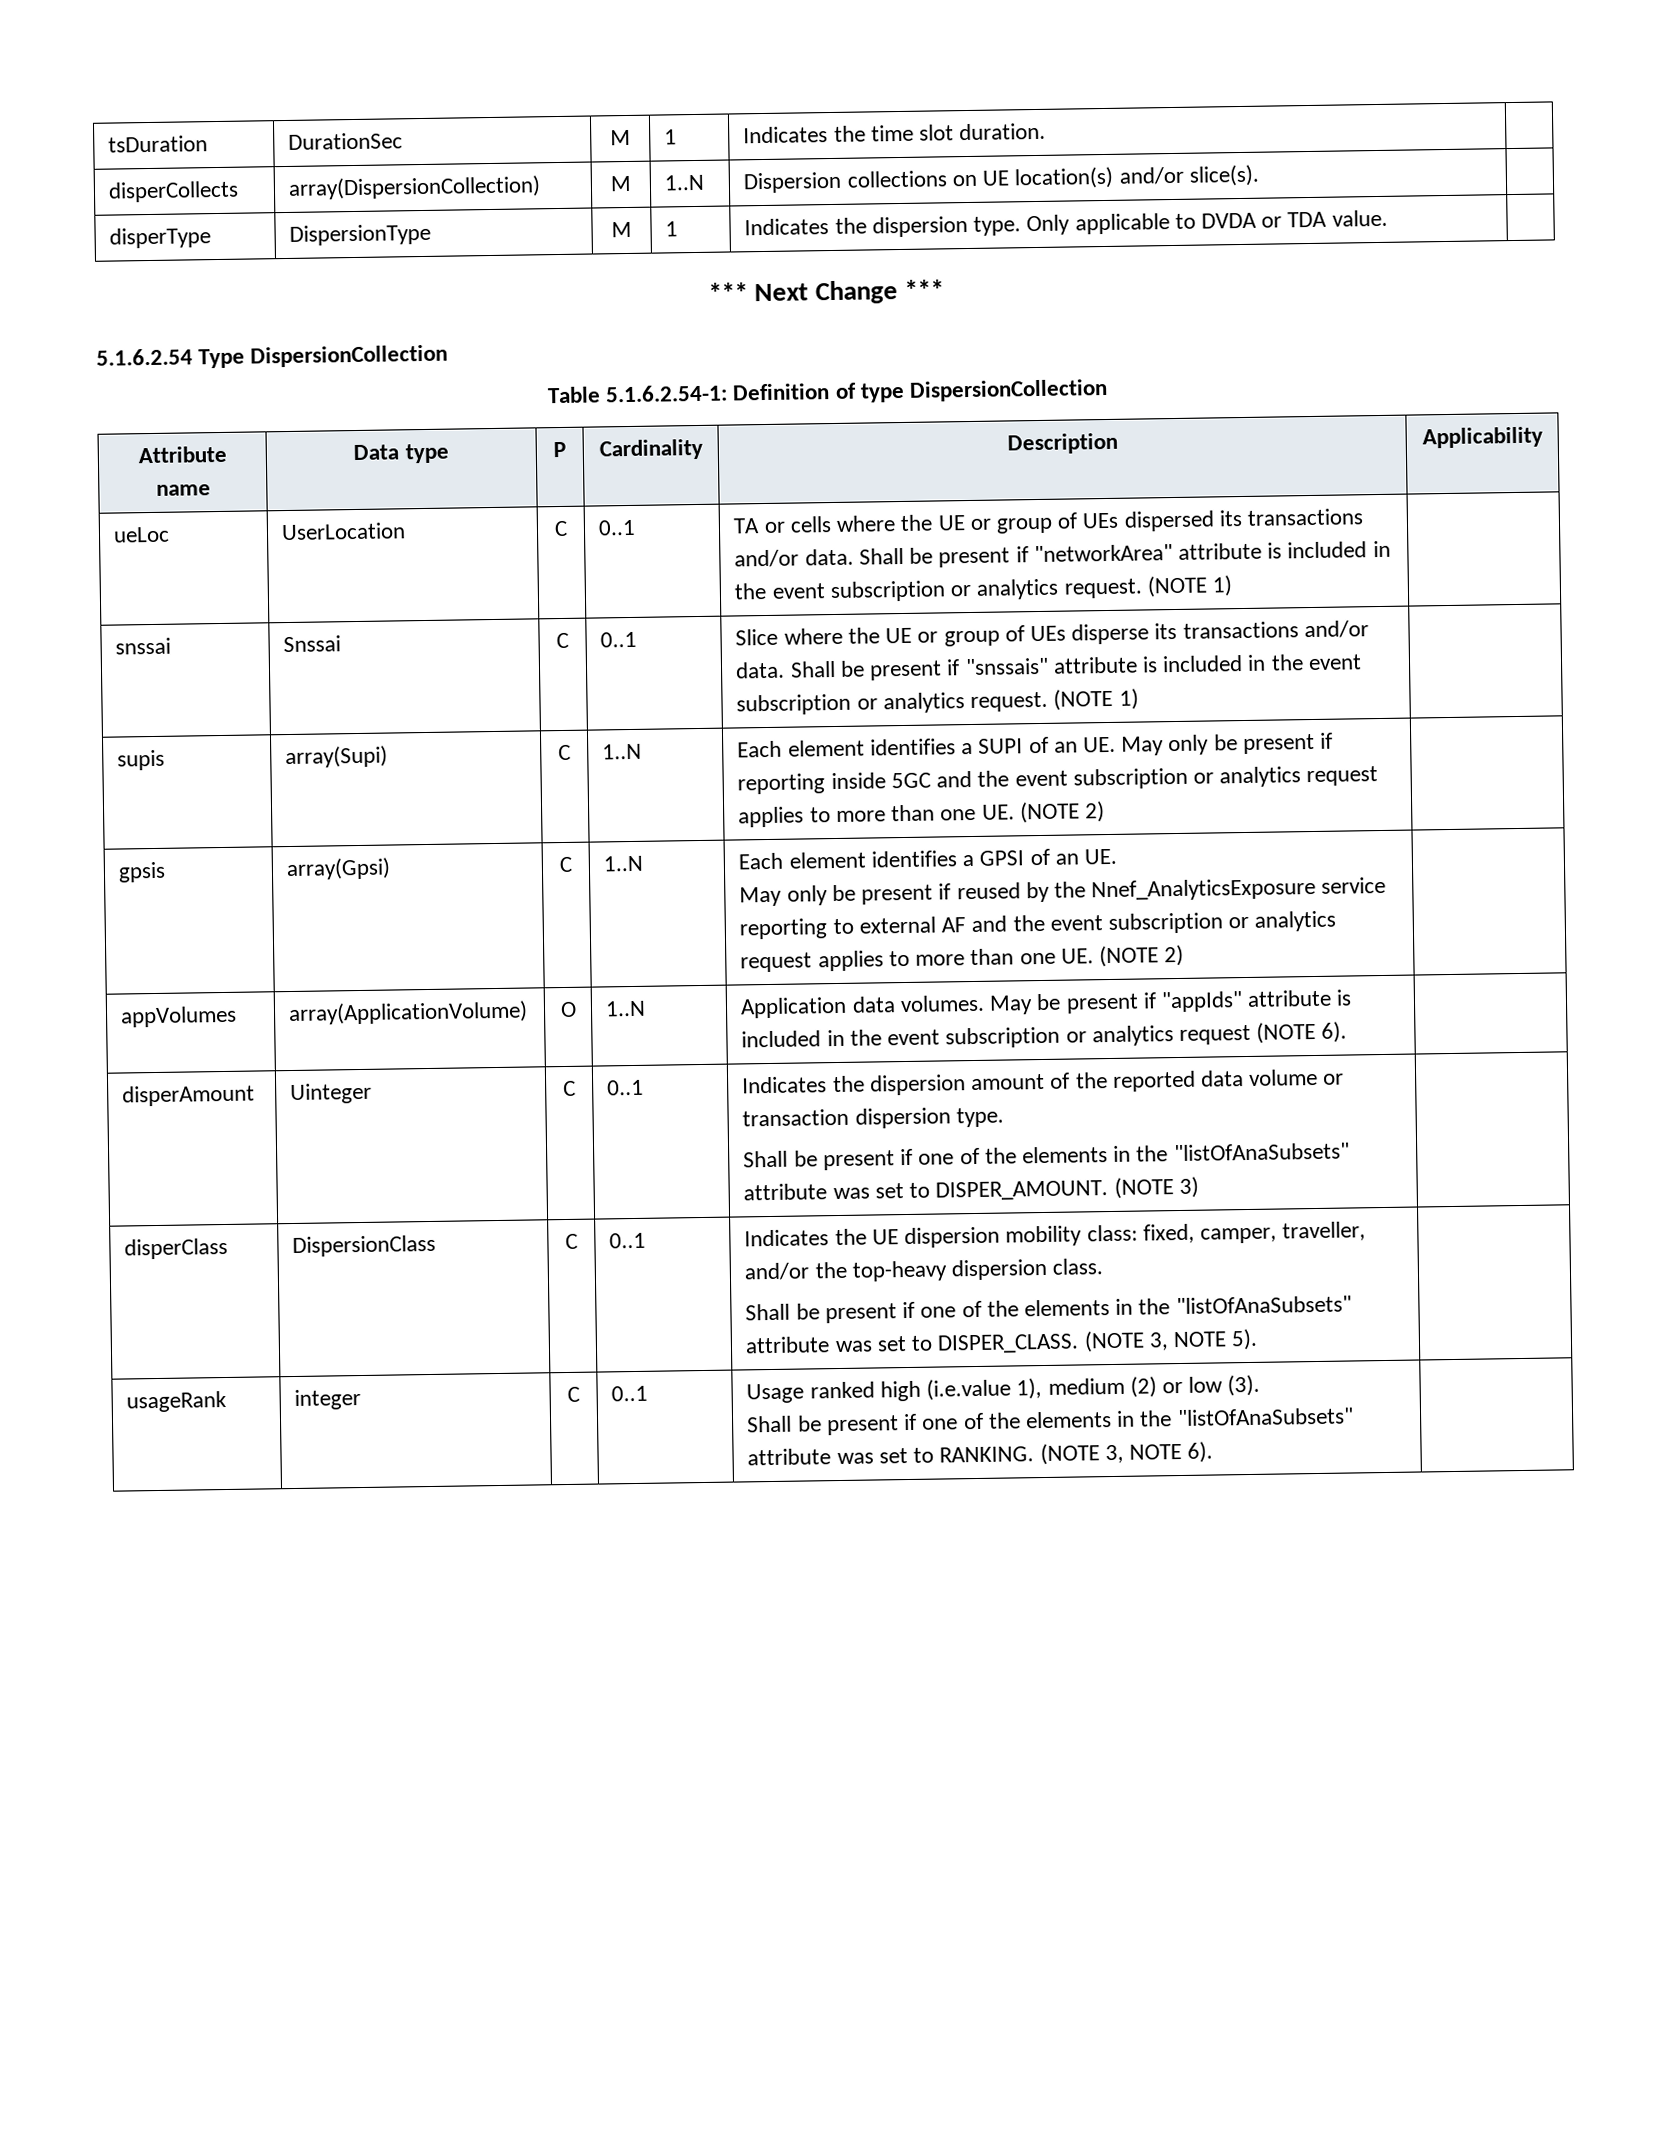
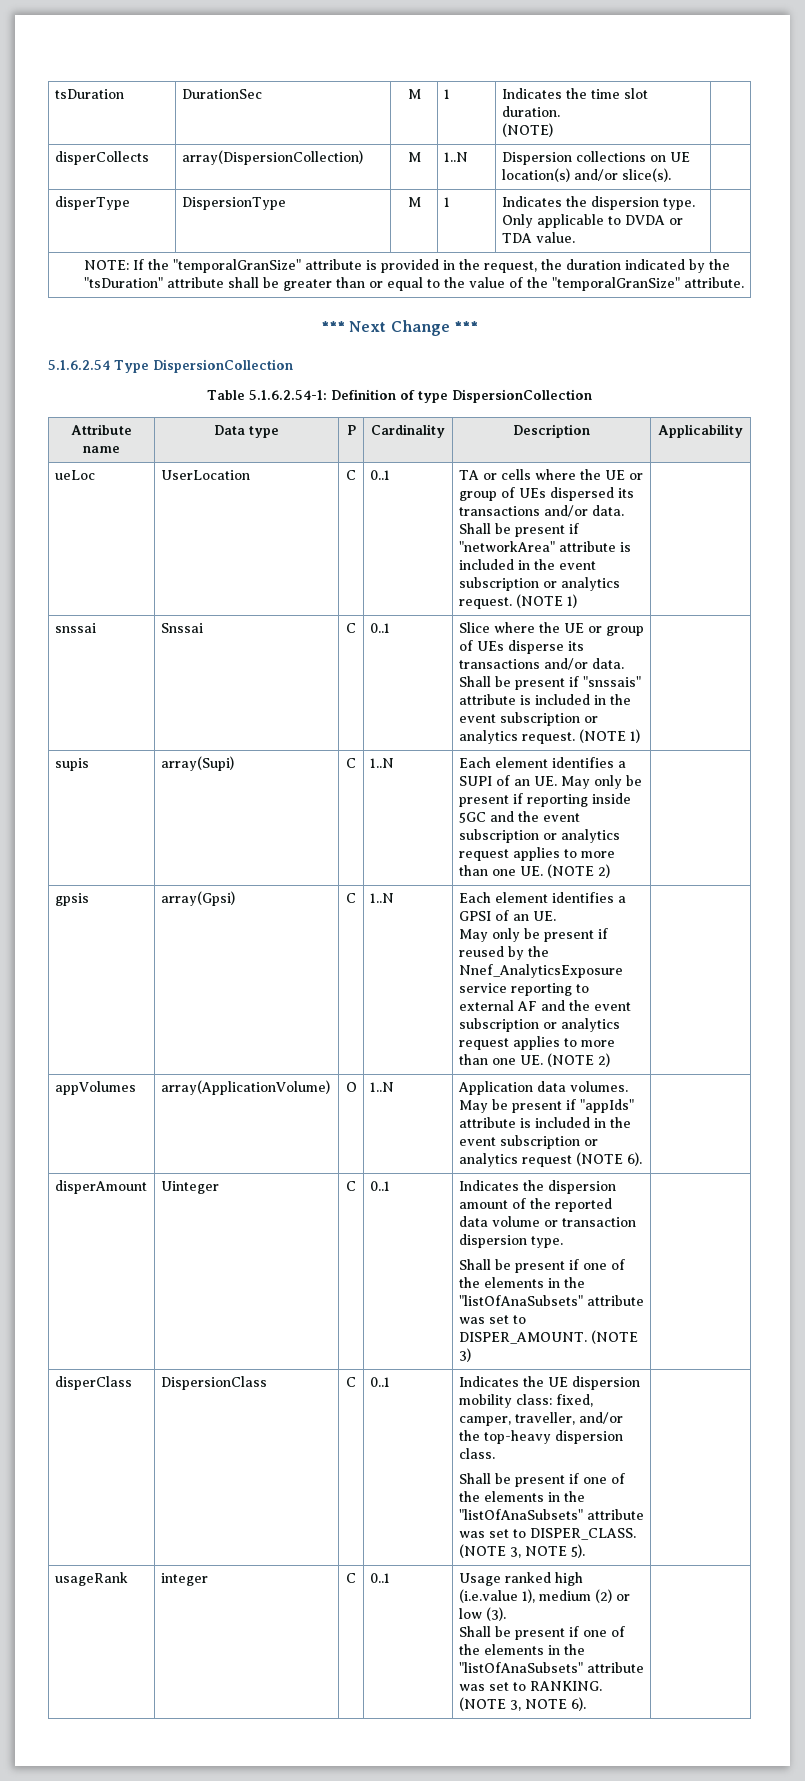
(1047, 131) none -> [501,123,553,137] // (NOTE)
(1388, 218) none -> [84,259,731,273] [84,277,745,291] // NOTE: If the "temporalGranSize" attribute is provided in the request, the duration indicated by the "tsDuration" attribute shall be greater than or equal to the value of the "temporalGranSize" attribute.

